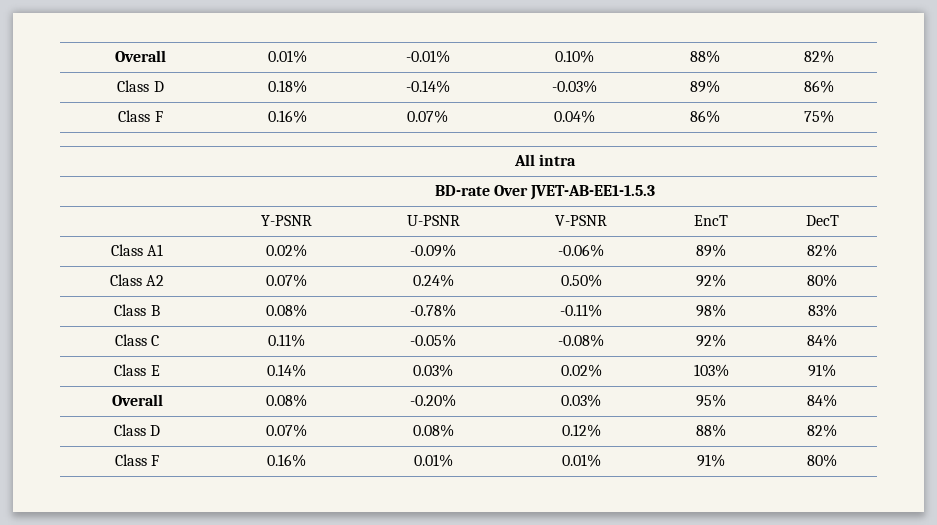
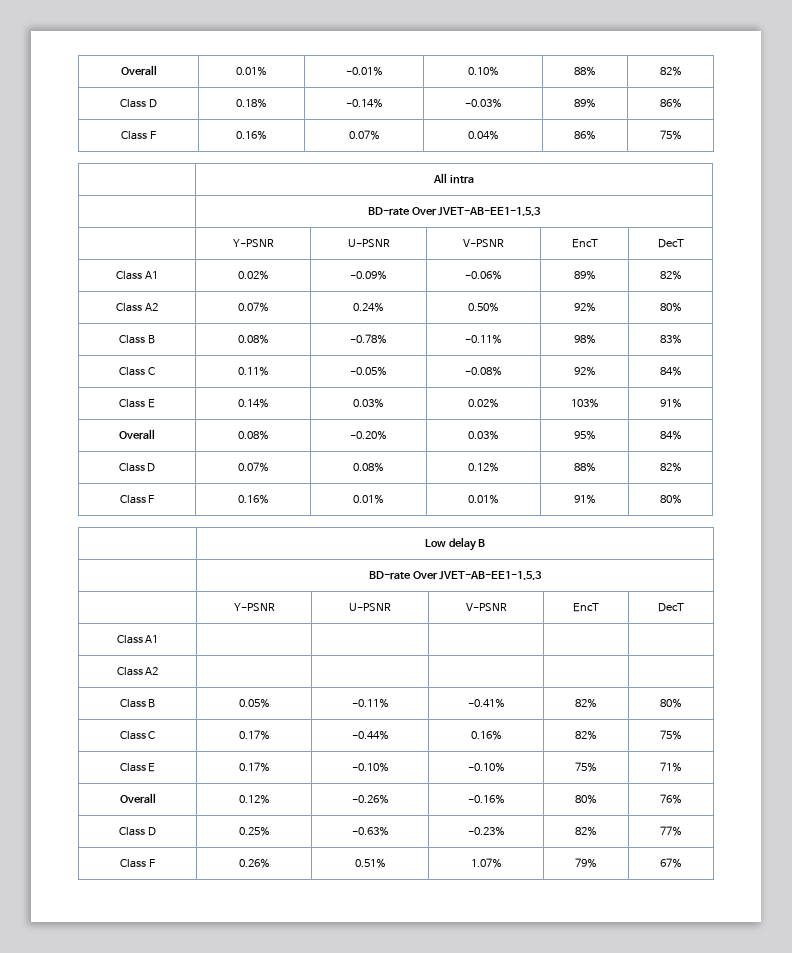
(837, 460) none -> [424,537,486,551] [368,571,543,580] [233,603,275,612] [349,603,391,612] [465,603,507,612] [573,603,599,612] [658,603,684,612] [116,635,159,644] [116,667,159,676] [119,699,156,708] [238,698,270,708] [351,698,389,708] [467,698,505,708] [575,698,597,708] [660,698,682,708] [119,731,156,740] [238,730,270,740] [351,730,389,740] [470,730,502,740] [575,730,597,740] [660,730,682,740] [119,763,156,772] [238,762,270,772] [351,762,389,772] [467,762,505,772] [575,762,597,772] [660,762,682,772] [119,793,156,804] [238,794,270,804] [351,794,389,804] [467,794,505,804] [575,794,597,804] [660,794,682,804] [119,827,156,836] [238,826,270,836] [351,826,389,836] [467,826,505,836] [575,826,597,836] [660,826,682,836] [120,859,155,868] [238,858,270,868] [354,858,386,868] [470,858,502,868] [575,858,597,868] [660,858,682,868] // | Low delay B // | BD-rate Over JVET-AB-EE1-1.5.3 // | Y-PSNR | U-PSNR | V-PSNR | EncT | DecT // Class A1 | | | | | // Class A2 | | | | | // Class B | 0.05% | -0.11% | -0.41% | 82% | 80% // Class C | 0.17% | -0.44% | 0.16% | 82% | 75% // Class E | 0.17% | -0.10% | -0.10% | 75% | 71% // Overall | 0.12% | -0.26% | -0.16% | 80% | 76% // Class D | 0.25% | -0.63% | -0.23% | 82% | 77% // Class F | 0.26% | 0.51% | 1.07% | 79% | 67%

